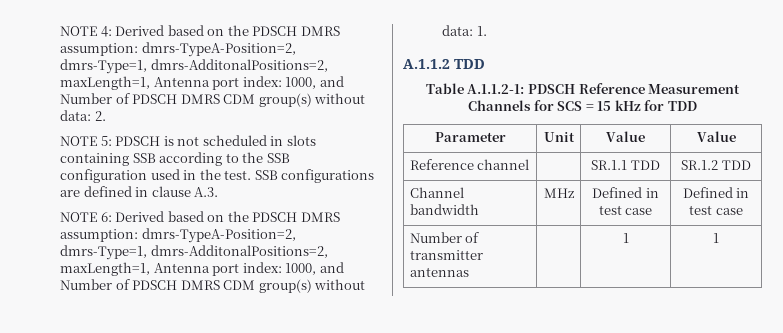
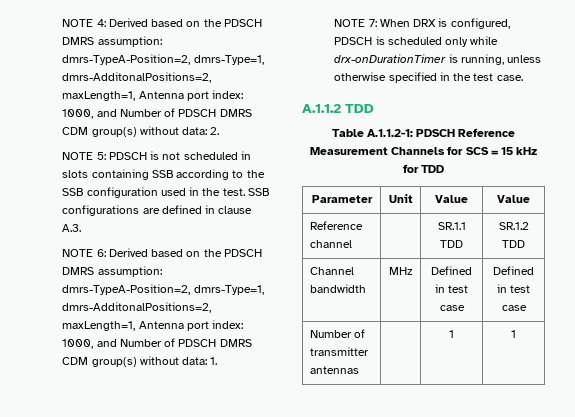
(487, 31) none -> [334,18,510,29] [334,36,499,47] [334,54,542,65] [334,72,523,83] // NOTE 7: When DRX is configured, PDSCH is scheduled only while drx-onDurationTimer is running, unless otherwise specified in the test case.

